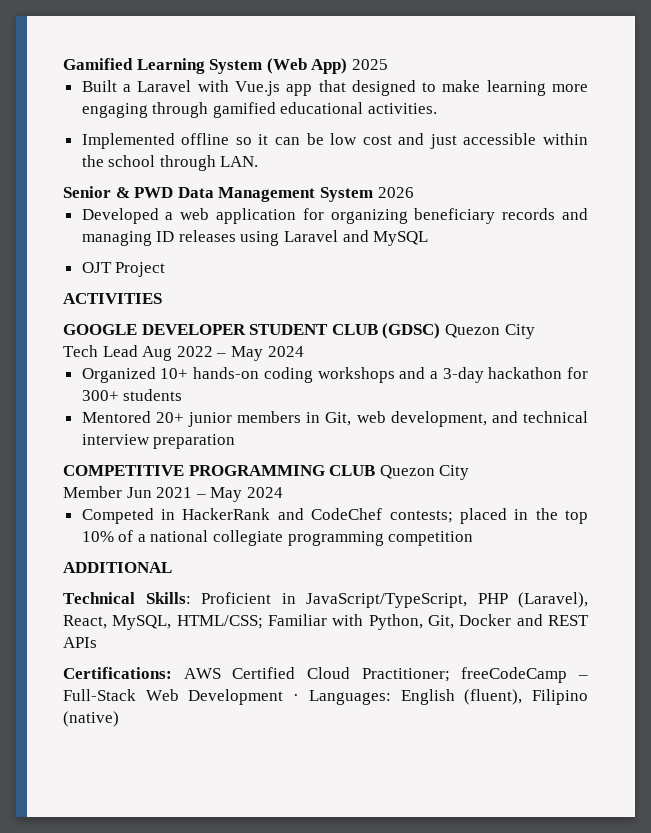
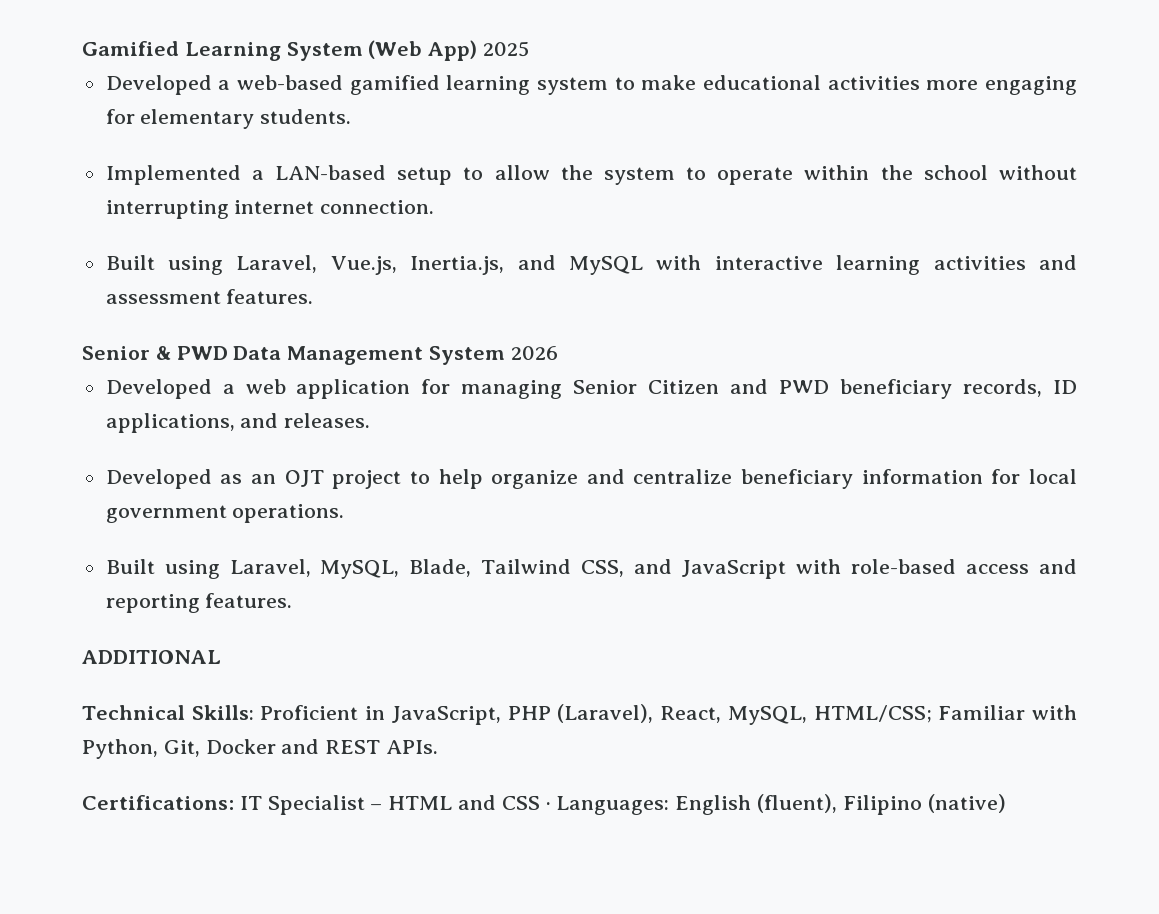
[81,80,589,96] [81,102,438,118] [81,133,588,149] [81,155,259,171] Built a Laravel with Vue.js app that designed to make learning more engaging through gamified educational activities. // Implemented offline so it can be low cost and just accessible within the school through LAN. -> [105,75,1077,95] [105,109,352,129] [105,165,1077,185] [105,200,435,219] [105,255,1077,275] [105,289,314,304] Developed a web-based gamified learning system to make educational activities more engaging for elementary students. // Implemented a LAN-based setup to allow the system to operate within the school without interrupting internet connection. // Built using Laravel, Vue.js, Inertia.js, and MySQL with interactive learning activities and assessment features.
[330,208,588,224] [81,230,429,246] [81,262,166,277] [63,293,162,304] [63,323,535,339] [63,345,304,361] [81,367,588,383] [81,389,183,401] [81,411,588,427] [81,434,236,449] [63,465,470,480] [63,486,283,502] [81,508,588,524] [81,530,474,546] organizing beneficiary records and managing ID releases using Laravel and MySQL // OJT Project // ACTIVITIES // GOOGLE DEVELOPER STUDENT CLUB (GDSC) Quezon City // Tech Lead Aug 2022 – May 2024 // Organized 10+ hands-on coding workshops and a 3-day hackathon for 300+ students // Mentored 20+ junior members in Git, web development, and technical interview preparation // COMPETITIVE PROGRAMMING CLUB Quezon City // Member Jun 2021 – May 2024 // Competed in HackerRank and CodeChef contests; placed in the top 10% of a national collegiate programming competition -> [461,379,1077,399] [105,413,371,433] [105,469,1077,489] [105,504,345,523] [105,559,1077,579] [105,593,293,613] managing Senior Citizen and PWD beneficiary records, ID applications, and releases. // Developed as an OJT project to help organize and centralize beneficiary information for local government operations. // Built using Laravel, MySQL, Blade, Tailwind CSS, and JavaScript with role-based access and reporting features.
[306,593,467,608] JavaScript/TypeScript, -> [391,706,501,725] JavaScript,
[63,637,97,648] APIs -> [386,740,439,754] APIs.
[183,667,588,683] [63,689,284,705] AWS Certified Cloud Practitioner; freeCodeCamp – Full-Stack Web Development -> [239,795,540,815] IT Specialist – HTML and CSS

